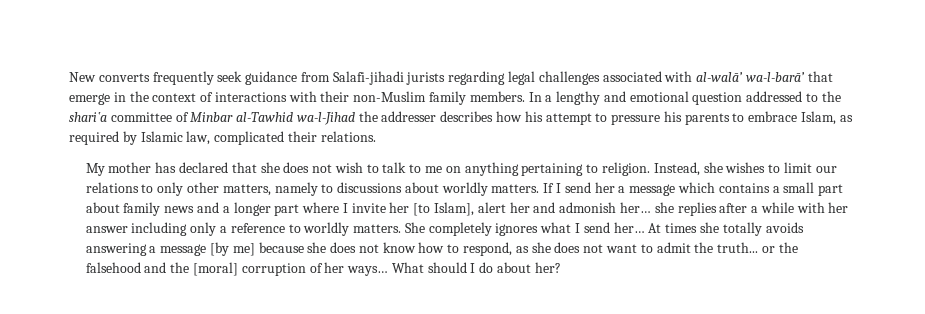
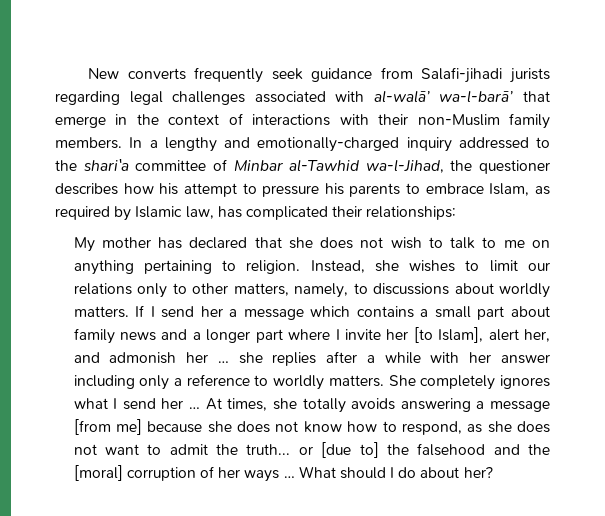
[629,91,743,105] emotional question -> [257,137,452,152] emotionally-charged inquiry
[296,111,437,125] wa-l-Jihad the addresser -> [365,159,550,174] wa-l-Jihad, the questioner
(211, 138) none -> [217,206,242,218] has
[320,131,376,142] relations. -> [366,206,457,220] relationships:
[141,182,184,196] to only -> [137,283,187,298] only to
[274,182,318,196] namely -> [294,283,349,298] namely,
[509,202,530,213] her -> [524,329,550,342] her,
[619,202,651,213] her… -> [186,352,229,363] her …
[613,222,698,233] her… At times -> [161,398,268,411] her … At times,
[210,242,230,256] [by -> [73,419,111,435] [from
(775, 249) none -> [321,442,379,458] [due to]
[347,266,389,276] ways… -> [244,470,295,482] ways …

